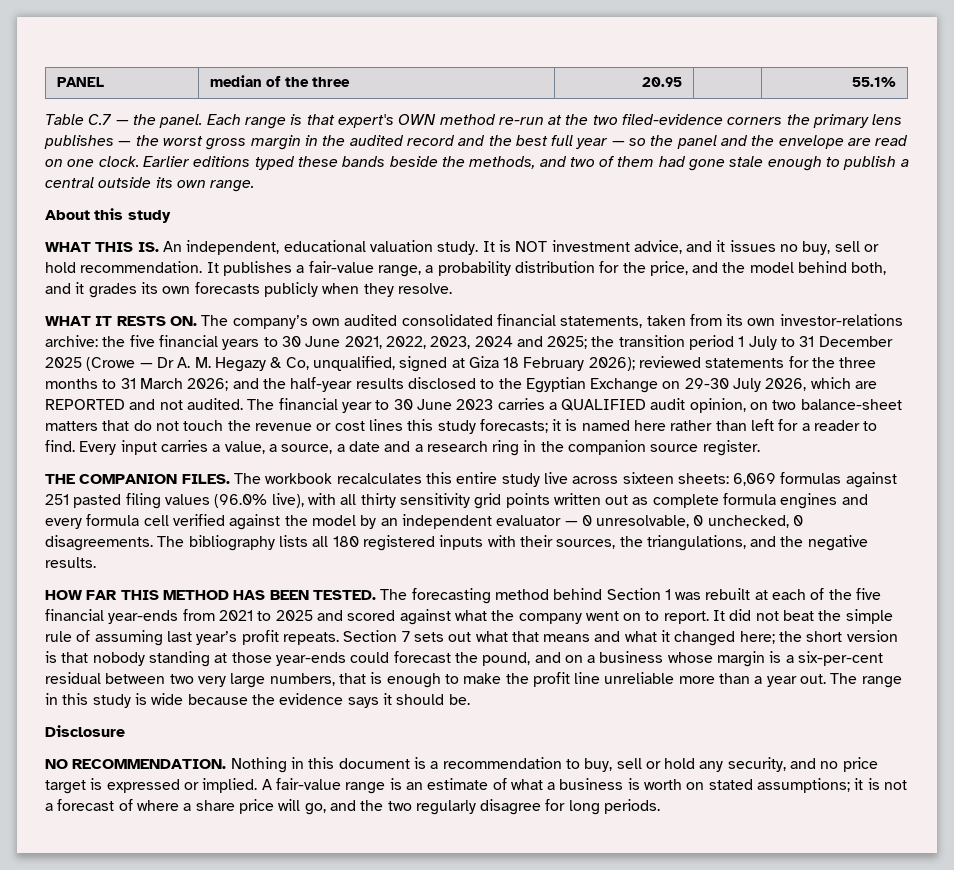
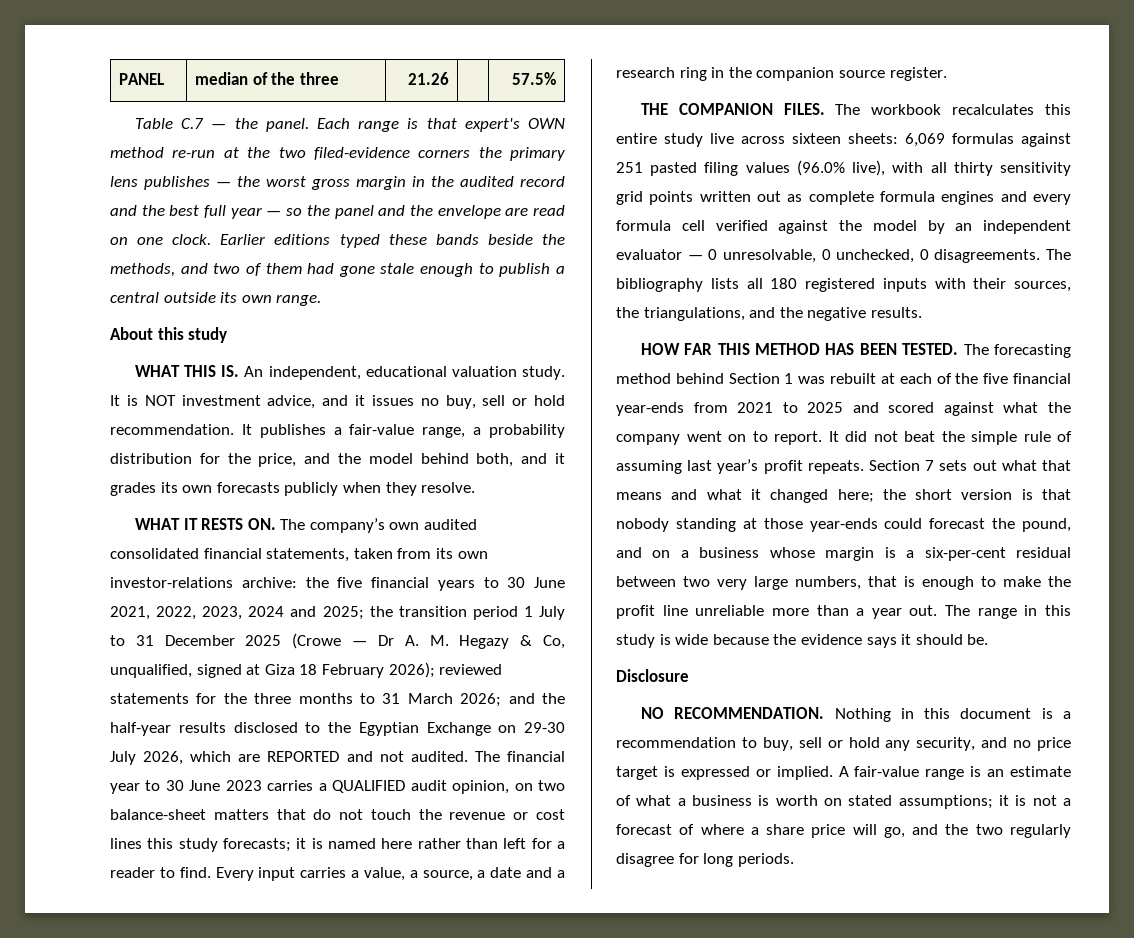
[642,77,683,87] [852,77,897,87] 20.95 | | 55.1% -> [407,72,449,85] [511,72,556,85] 21.26 | | 57.5%

